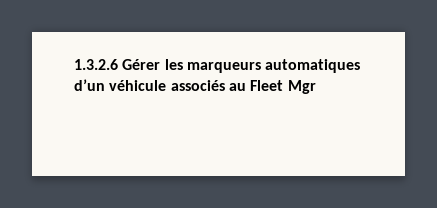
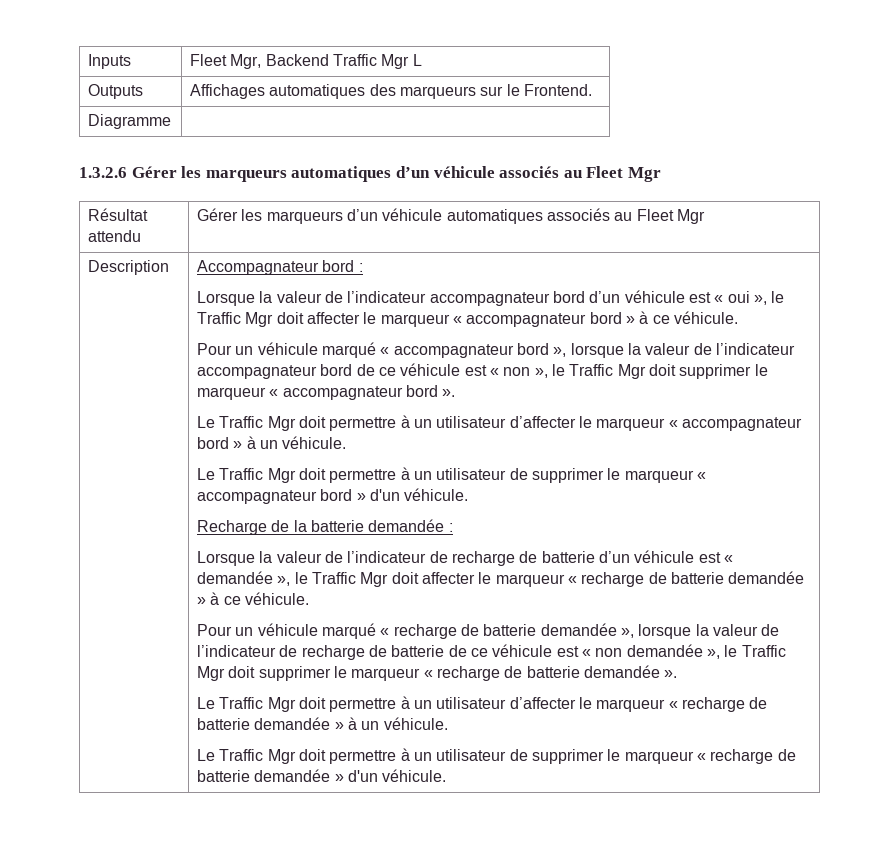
(74, 64) none -> [88,54,132,69] [190,54,422,69] [88,84,144,99] [190,84,592,99] [88,114,172,129] Inputs | Fleet Mgr, Backend Traffic Mgr L // Outputs | Affichages automatiques des marqueurs sur le Frontend. // Diagramme | //
(316, 87) none -> [88,208,149,221] [88,230,142,242] [197,208,705,224] [88,260,170,275] [197,260,363,275] [197,290,785,306] [197,311,738,327] [197,342,795,358] [197,363,768,379] [197,385,456,400] [197,415,802,431] [197,436,347,449] [197,467,706,483] [197,488,469,504] [197,519,453,535] [197,550,733,566] [197,571,805,587] [197,592,309,605] [197,623,780,639] [197,644,786,660] [197,665,678,681] [197,696,768,712] [197,717,448,730] [197,748,796,764] [197,769,447,782] // Résultat attendu | Gérer les marqueurs d’un véhicule automatiques associés au Fleet Mgr // Description | Accompagnateur bord : // Lorsque la valeur de l’indicateur accompagnateur bord d’un véhicule est « oui », le Traffic Mgr doit affecter le marqueur « accompagnateur bord » à ce véhicule. // Pour un véhicule marqué « accompagnateur bord », lorsque la valeur de l’indicateur accompagnateur bord de ce véhicule est « non », le Traffic Mgr doit supprimer le marqueur « accompagnateur bord ». // Le Traffic Mgr doit permettre à un utilisateur d’affecter le marqueur « accompagnateur bord » à un véhicule. // Le Traffic Mgr doit permettre à un utilisateur de supprimer le marqueur « accompagnateur bord » d'un véhicule. // Recharge de la batterie demandée : // Lorsque la valeur de l’indicateur de recharge de batterie d’un véhicule est « demandée », le Traffic Mgr doit affecter le marqueur « recharge de batterie demandée » à ce véhicule. // Pour un véhicule marqué « recharge de batterie demandée », lorsque la valeur de l’indicateur de recharge de batterie de ce véhicule est « non demandée », le Traffic Mgr doit supprimer le marqueur « recharge de batterie demandée ». // Le Traffic Mgr doit permettre à un utilisateur d’affecter le marqueur « recharge de batterie demandée » à un véhicule. // Le Traffic Mgr doit permettre à un utilisateur de supprimer le marqueur « recharge de batterie demandée » d'un véhicule.

